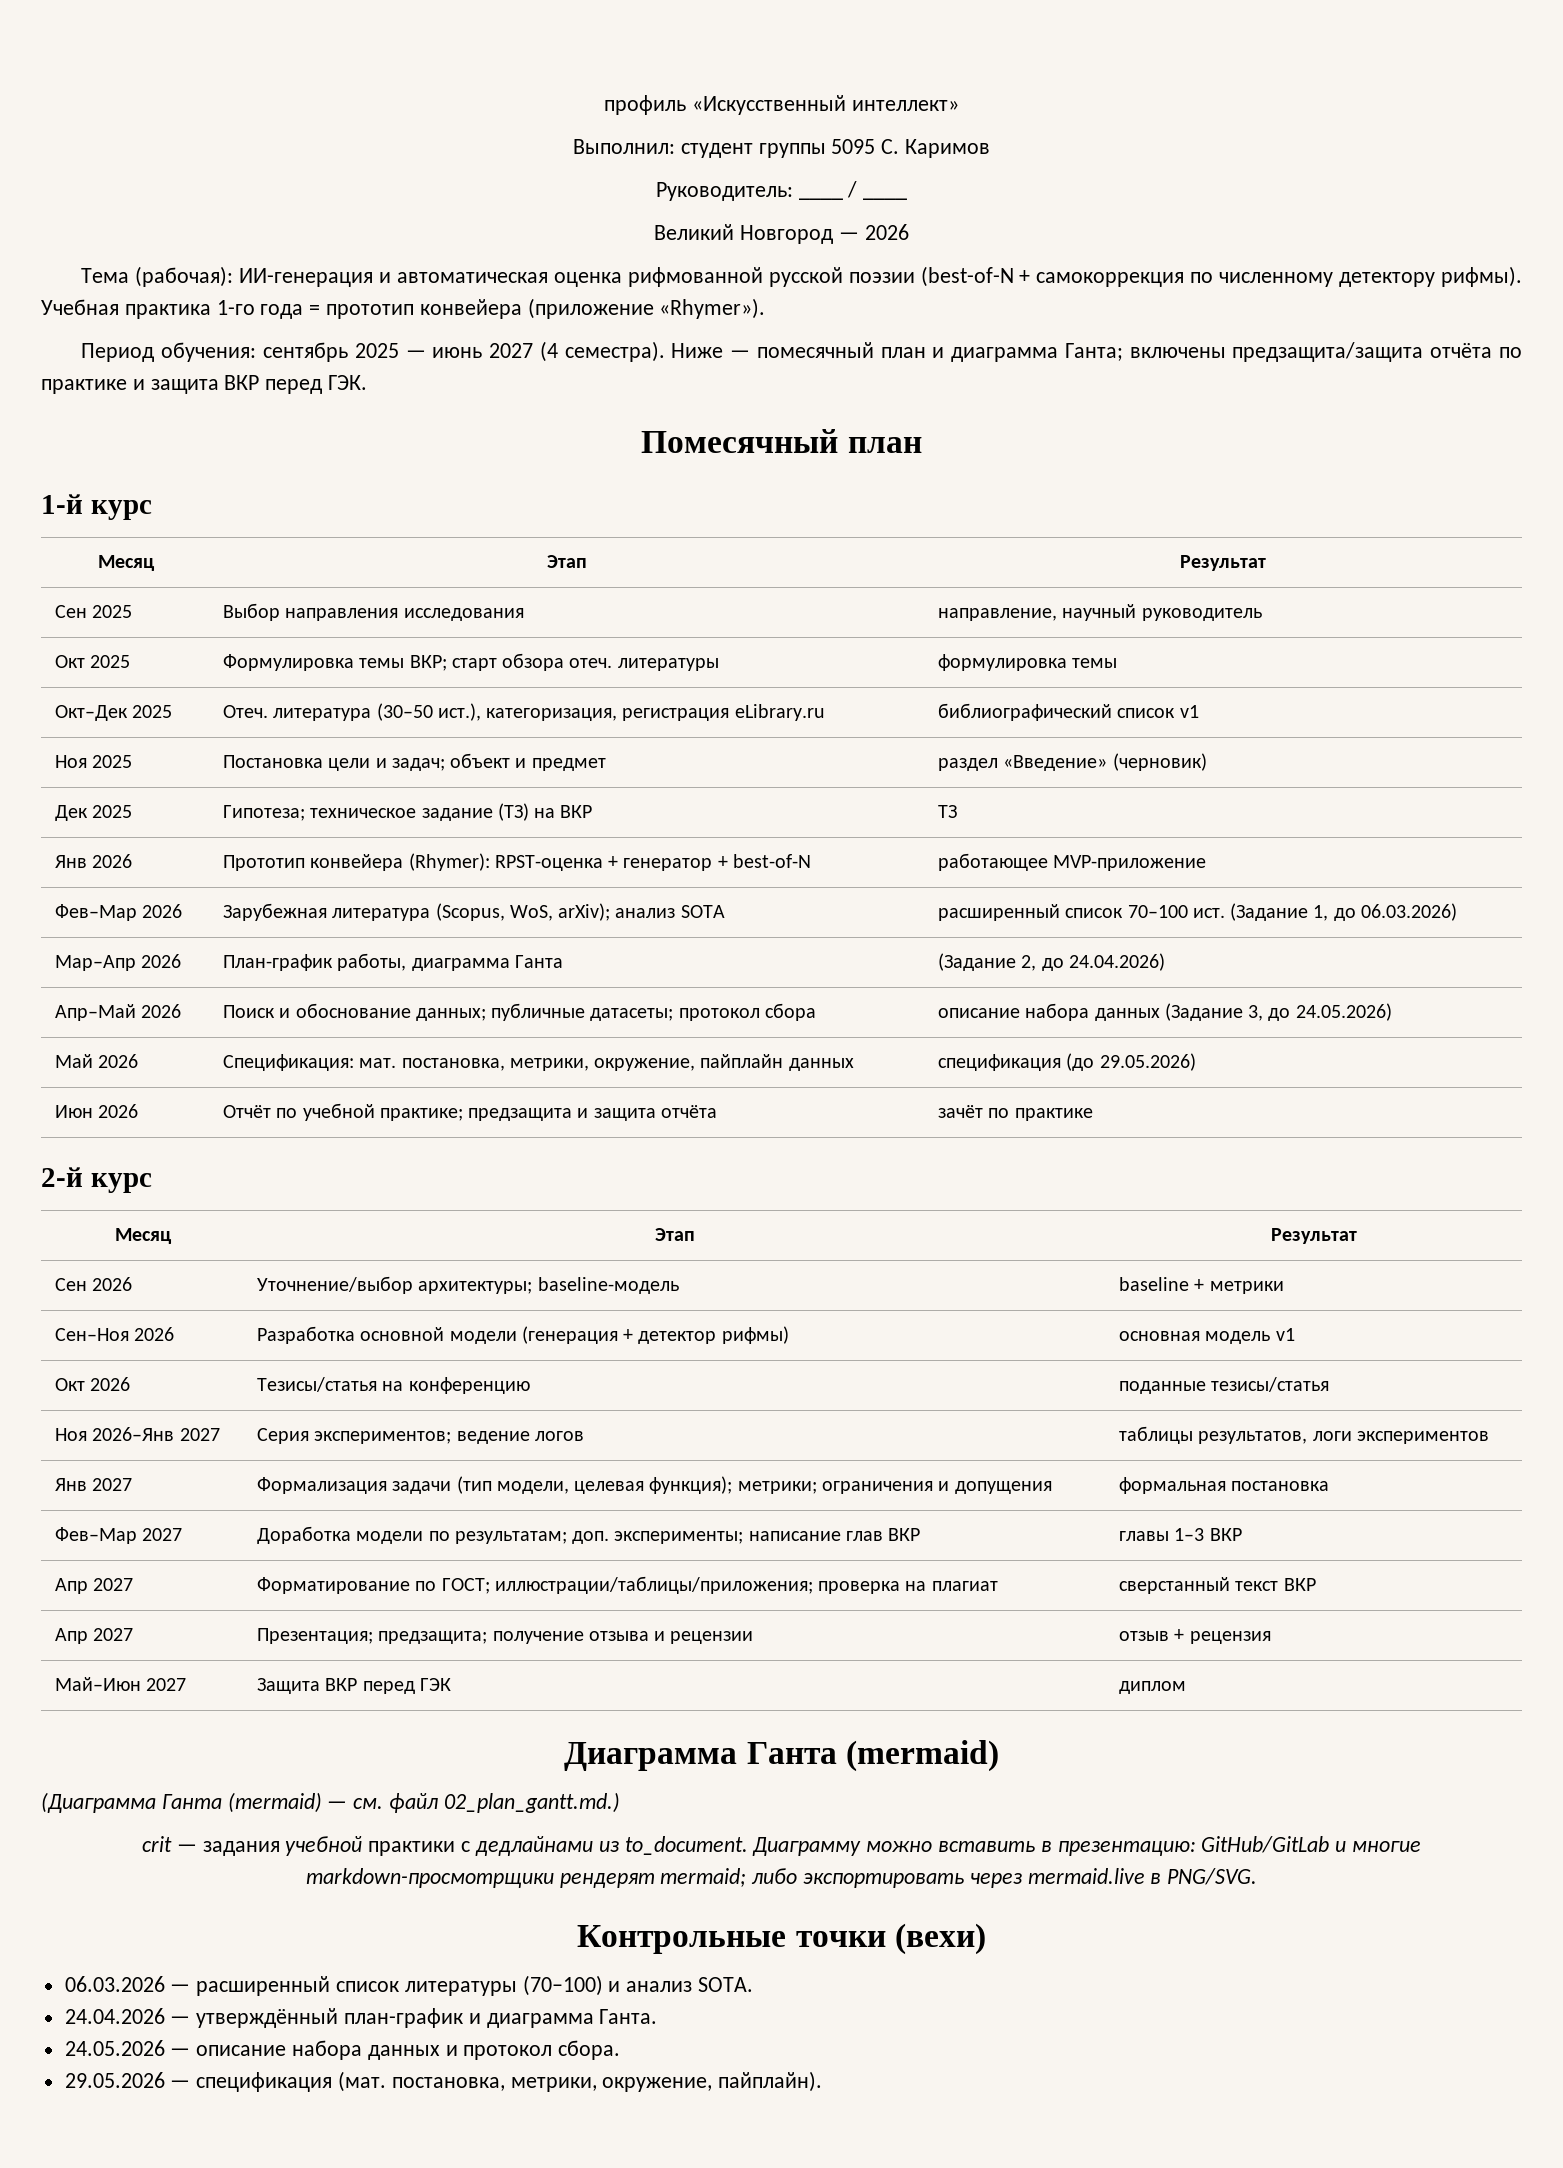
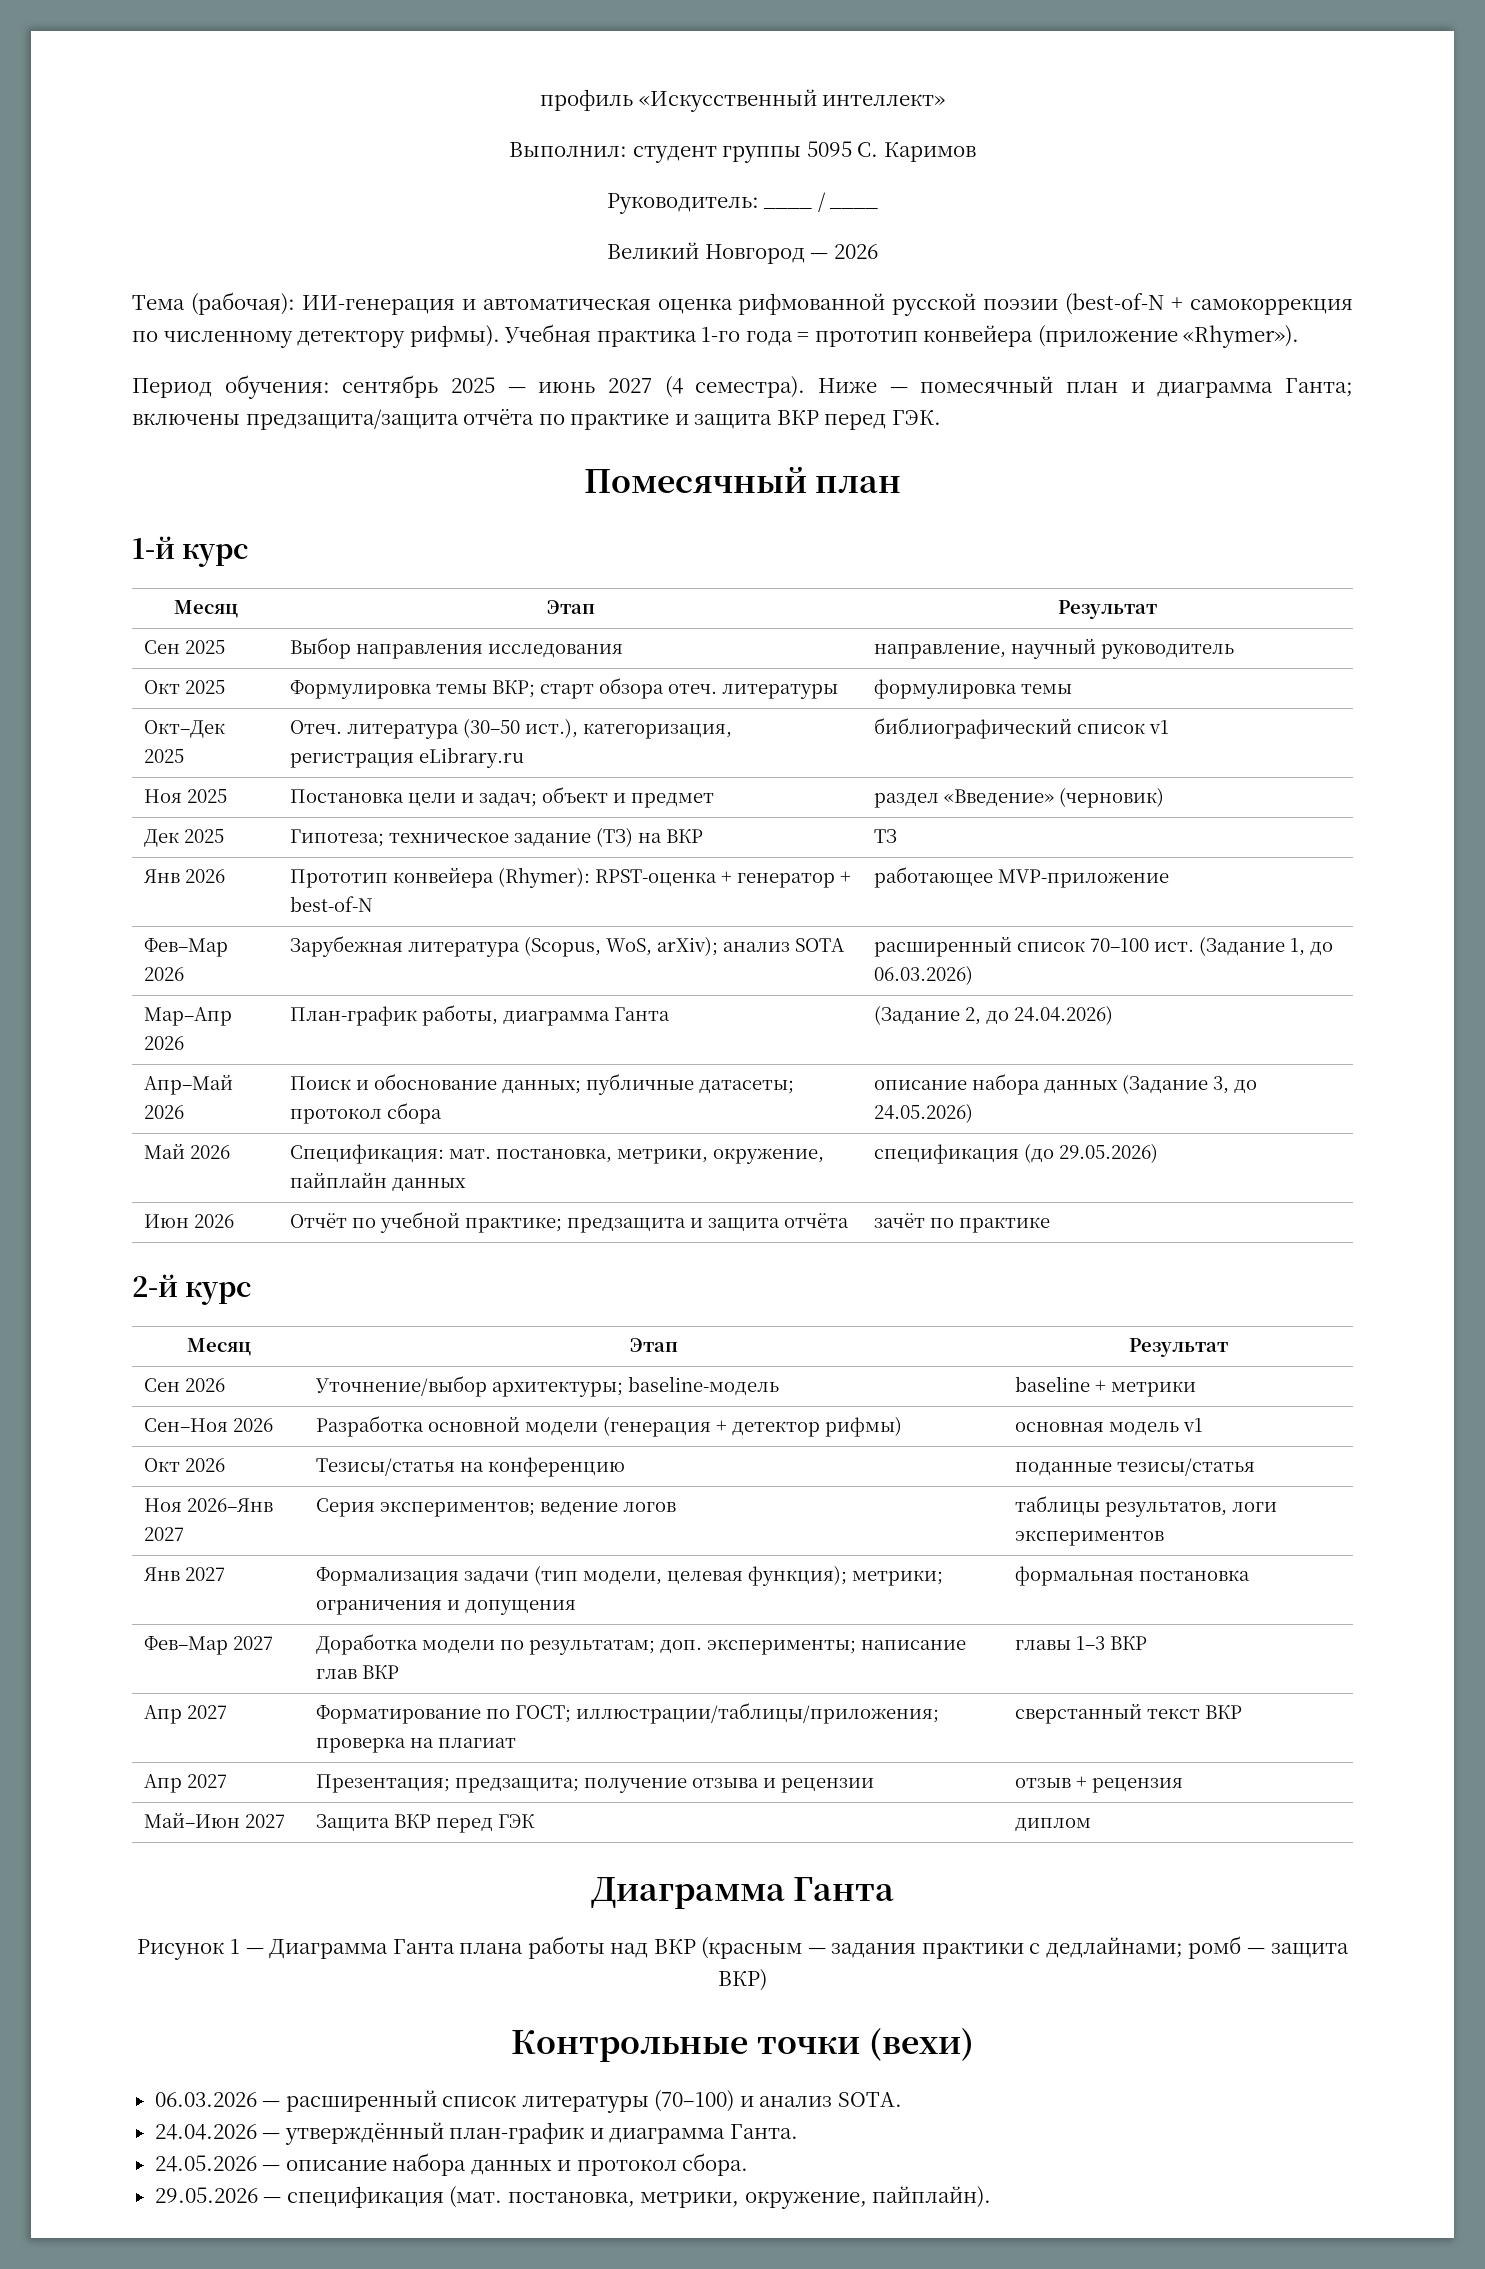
[845,1740,999,1772] [41,1792,620,1813] [142,1836,173,1852] (mermaid) // (Диаграмма Ганта (mermaid) — см. файл 02_plan_gantt.md.) // crit -> [137,1936,803,1960] // Рисунок 1 — Диаграмма Ганта плана работы над ВКР (красным
[285,1836,363,1856] учебной -> (917, 1950) none
[474,1836,1421,1856] [305,1868,1258,1888] дедлайнами из to_document. Диаграмму можно вставить в презентацию: GitHub/GitLab и многие markdown-просмотрщики рендерят mermaid; либо экспортировать через mermaid.live в PNG/SVG. -> [1045,1936,1349,1959] [718,1969,767,1991] дедлайнами; ромб — защита ВКР)

